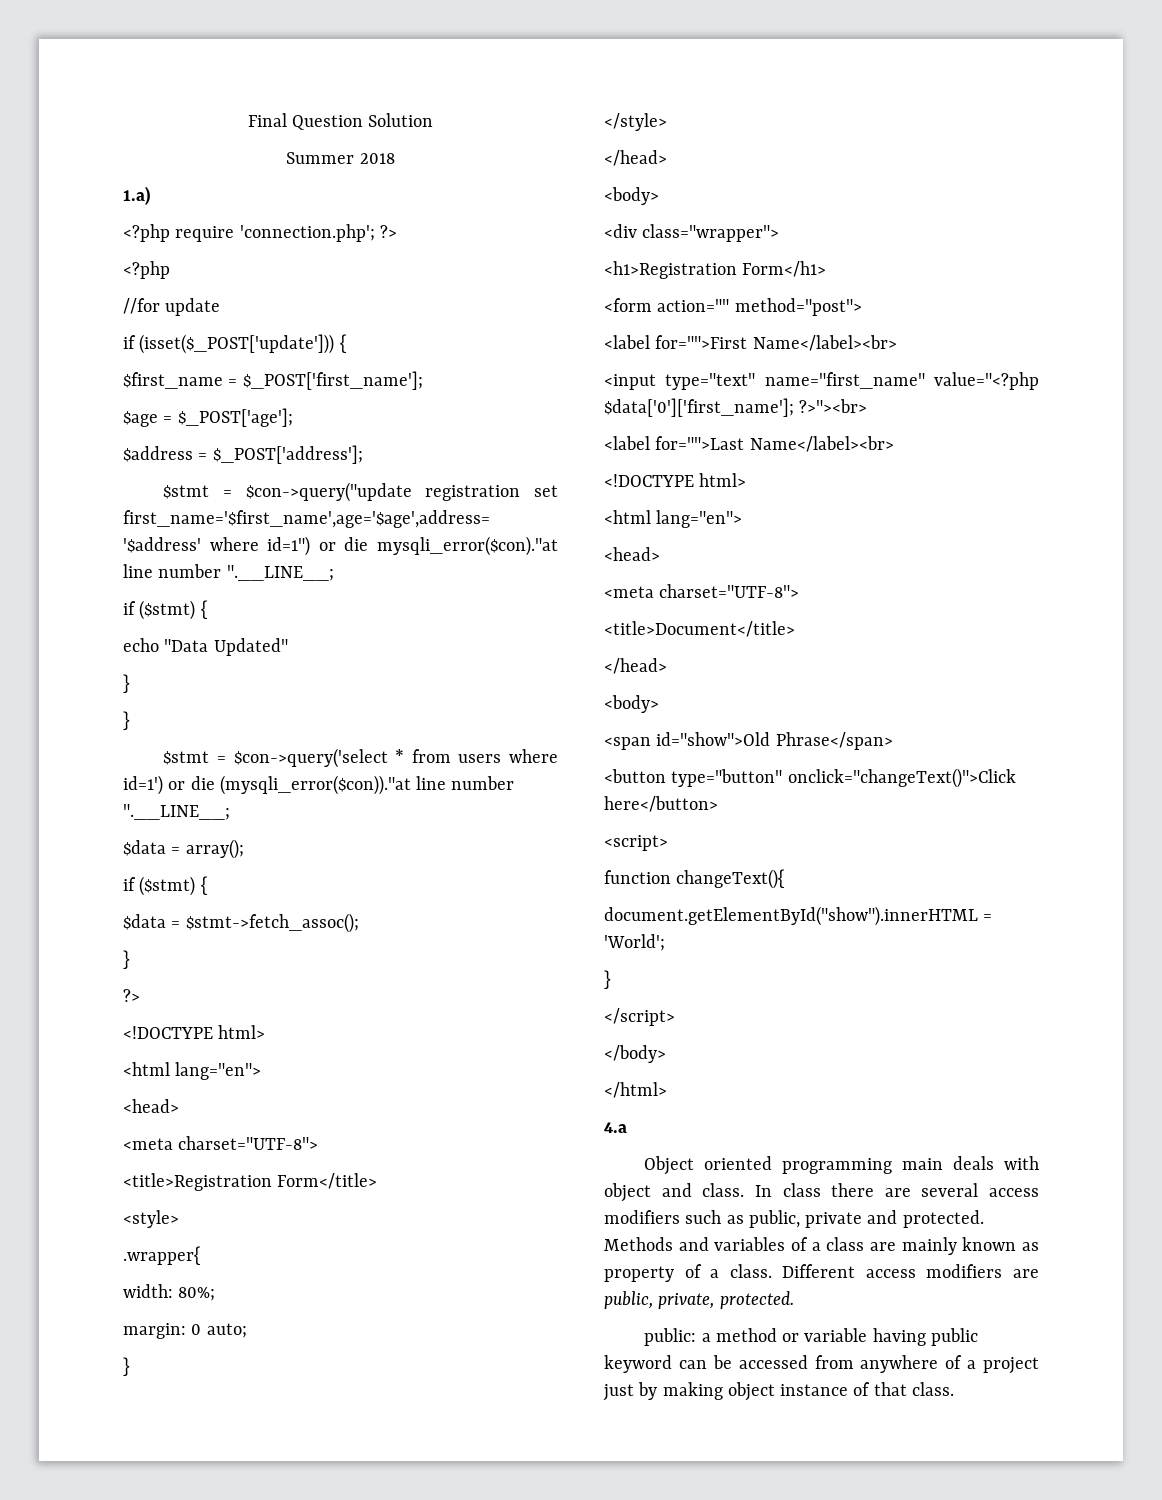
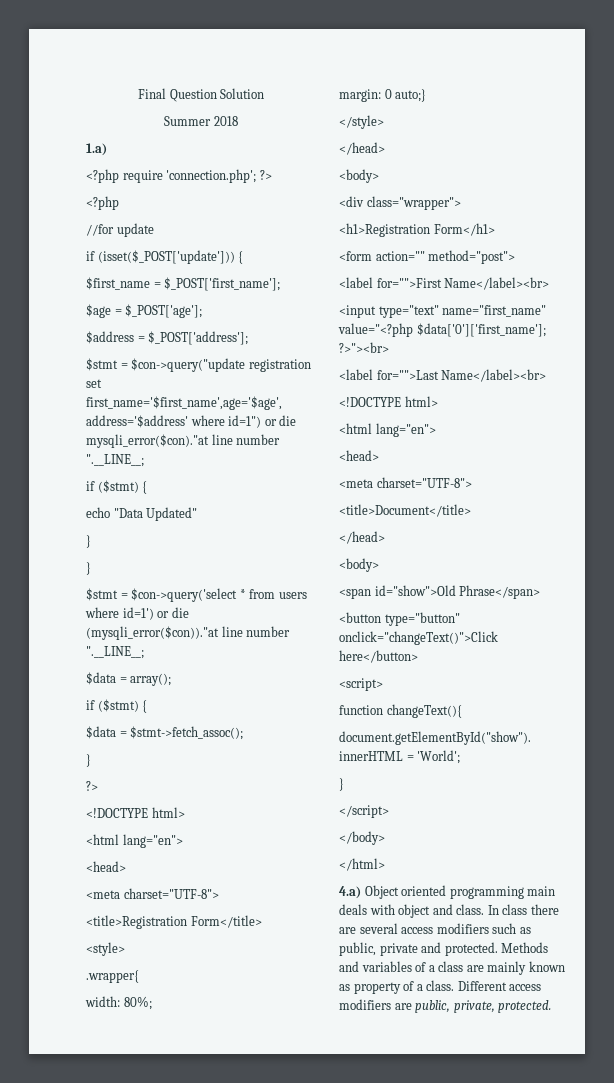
[206,1323,247,1338] [123,1357,130,1376] auto; // } -> [395,89,427,102] auto;}
[604,1122,627,1133] 4.a // -> [339,886,361,899] 4.a)
[644,1328,978,1346] [604,1355,1039,1374] [603,1382,954,1401] // public: a method or variable having public keyword can be accessed from anywhere of a project just by making object instance of that class. -> (552, 1006) none

